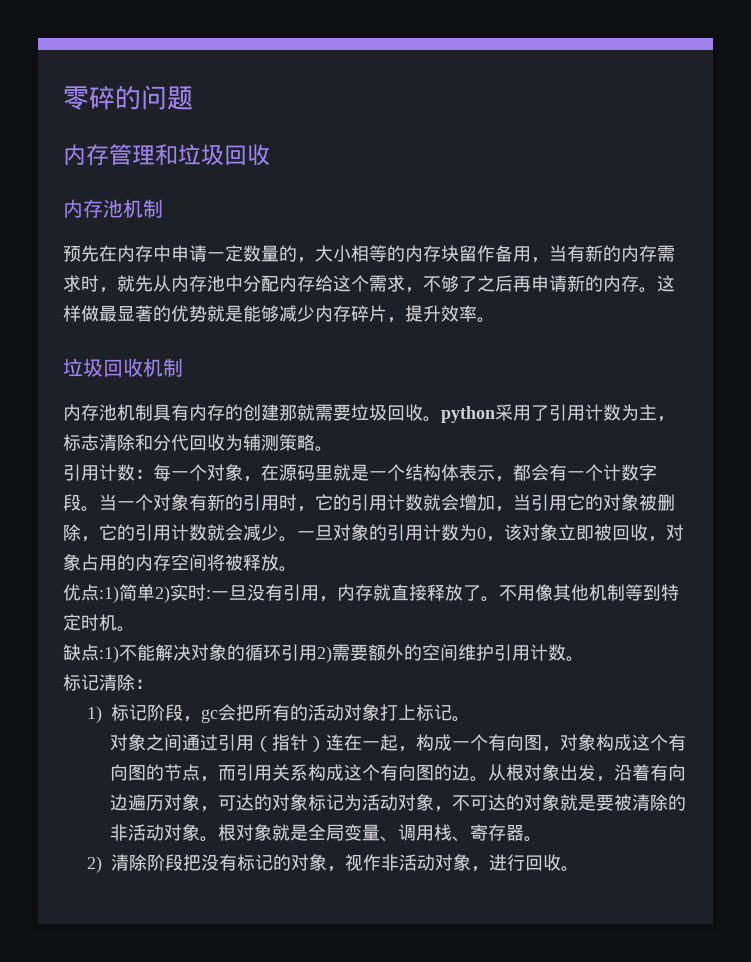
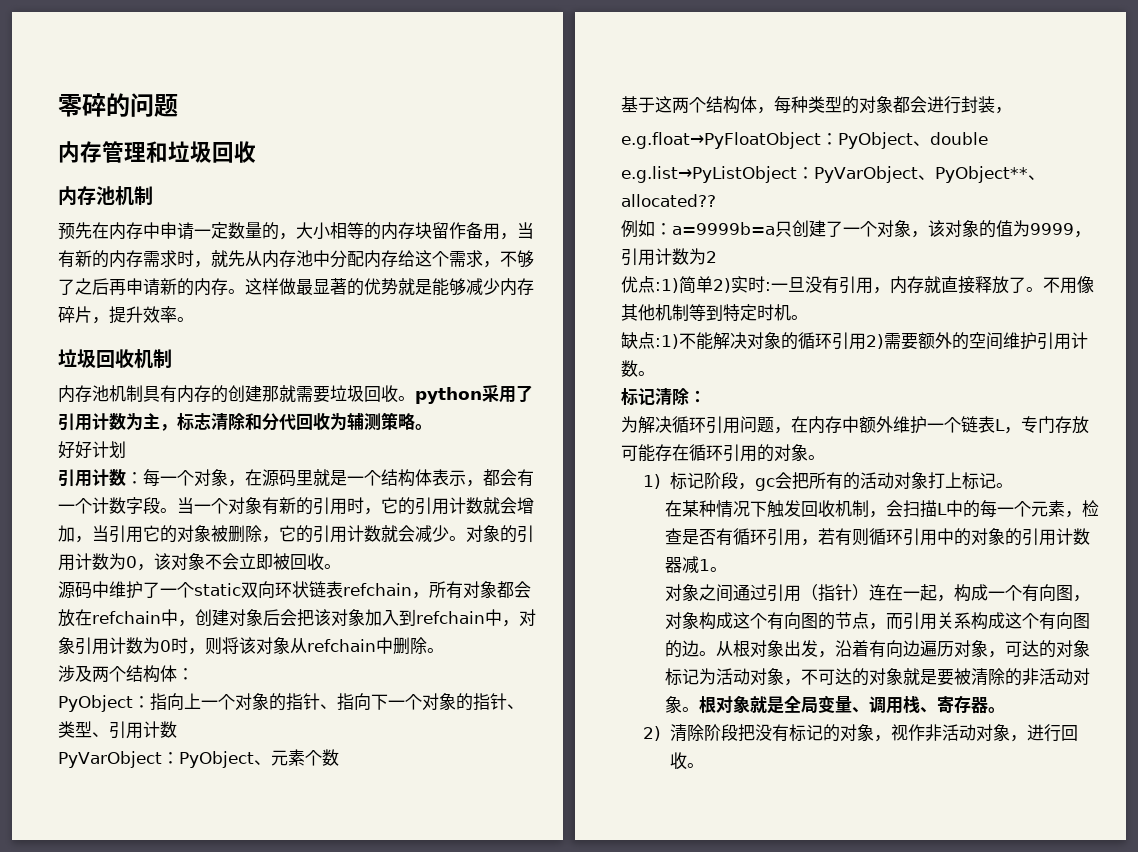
(333, 449) none -> [58,441,126,459] // 好好计划
[297,525,333,540] 一旦 -> (466, 538) none
(558, 532) none -> [205,553,239,570] 不会
[648,524,684,542] [63,554,297,572] ，对象占用的内存空间将被释放。 -> [324,564,341,569] [58,581,531,599] [58,609,536,627] [58,637,444,655] [58,665,194,683] [58,693,524,712] [58,721,177,739] [58,749,339,768] [621,96,1012,114] [621,132,988,149] [621,166,1045,183] [621,194,716,207] [621,220,1091,238] [621,248,717,266] 。 // 源码中维护了一个static双向环状链表refchain，所有对象都会放在refchain中，创建对象后会把该对象加入到refchain中，对象引用计数为0时，则将该对象从refchain中删除。 // 涉及两个结构体： // PyObject：指向上一个对象的指针、指向下一个对象的指针、类型、引用计数 // PyVarObject：PyObject、元素个数 // 基于这两个结构体，每种类型的对象都会进行封装， // e.g.float→PyFloatObject：PyObject、double // e.g.list→PyListObject：PyVarObject、PyObject**、allocated?? // 例如：a=9999b=a只创建了一个对象，该对象的值为9999，引用计数为2
(153, 684) none -> [621,416,1089,434] [621,444,825,462] // 为解决循环引用问题，在内存中额外维护一个链表L，专门存放可能存在循环引用的对象。
(470, 719) none -> [665,500,1100,518] [665,528,1091,546] [665,556,728,573] // 在某种情况下触发回收机制，会扫描L中的每一个元素，检查是否有循环引用，若有则循环引用中的对象的引用计数器减1。

